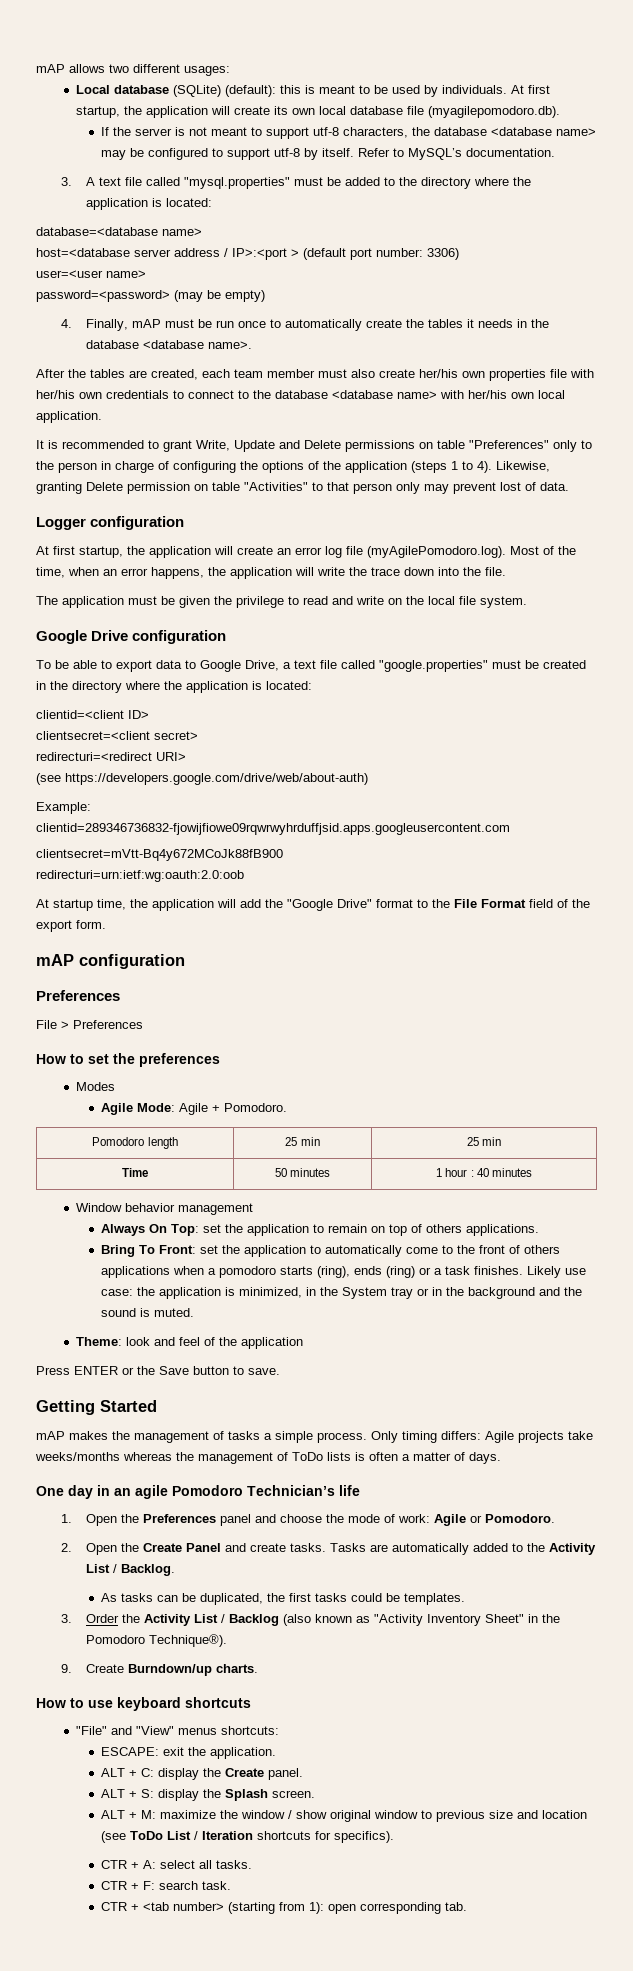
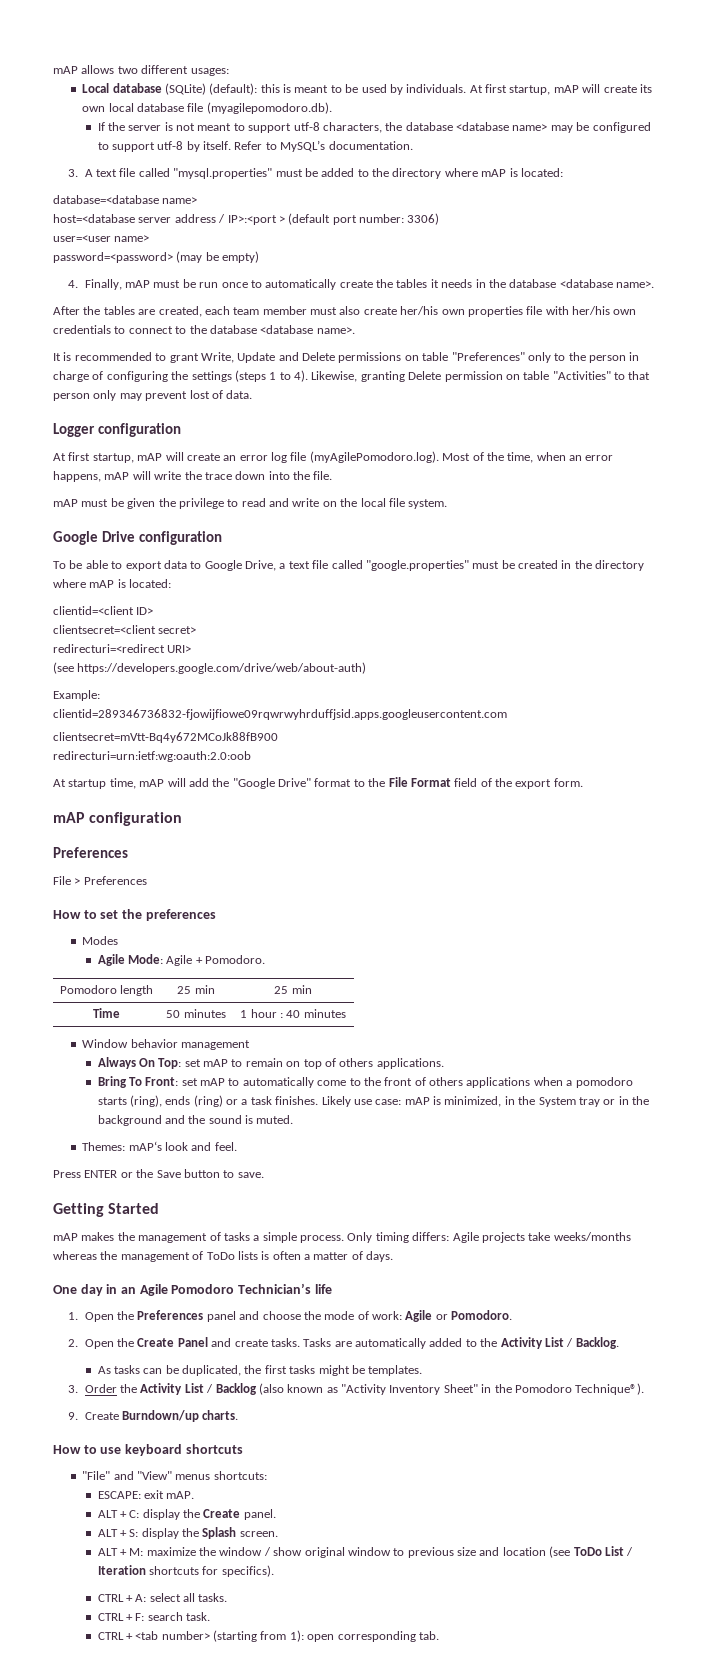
[123,106,208,118] the application -> [553,85,579,93] mAP
[513,177,532,186] [86,198,149,210] the application -> [481,169,507,177] mAP
[397,390,565,399] [36,411,102,423] name> with her/his own local application. -> [316,327,355,334] name>.
[262,461,407,473] options of the application -> [191,371,232,382] settings
[127,546,211,558] the application -> [137,453,163,461] mAP
[208,567,292,579] the application -> [104,472,130,480] mAP
[36,596,124,608] The application -> [53,499,78,507] mAP
[164,681,248,693] the application -> [89,580,115,588] mAP
[130,899,214,911] the application -> [139,779,165,787] mAP
[224,1224,309,1236] the application -> [203,1059,229,1067] mAP
[221,1245,306,1257] the application -> [200,1078,226,1086] mAP
[136,1287,221,1299] the application -> [404,1097,430,1105] mAP
[75,1337,303,1349] Theme: look and feel of the application -> [82,1141,237,1151] Themes: mAP‘s look and feel.
[135,1485,168,1499] agile -> [139,1284,168,1296] Agile
[350,1593,382,1602] could -> [318,1365,350,1376] might
[187,1747,276,1759] the application. -> [166,1491,195,1499] mAP.
[100,1860,127,1869] CTR -> [97,1594,124,1602] CTRL
[100,1881,127,1890] CTR -> [97,1613,124,1621] CTRL
[100,1902,127,1911] CTR -> [97,1632,124,1640] CTRL

